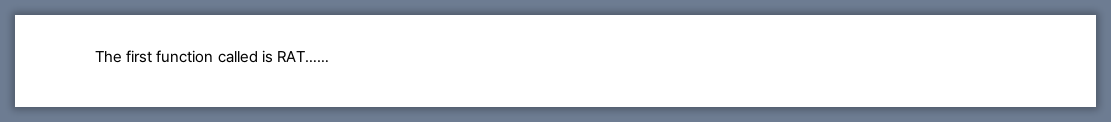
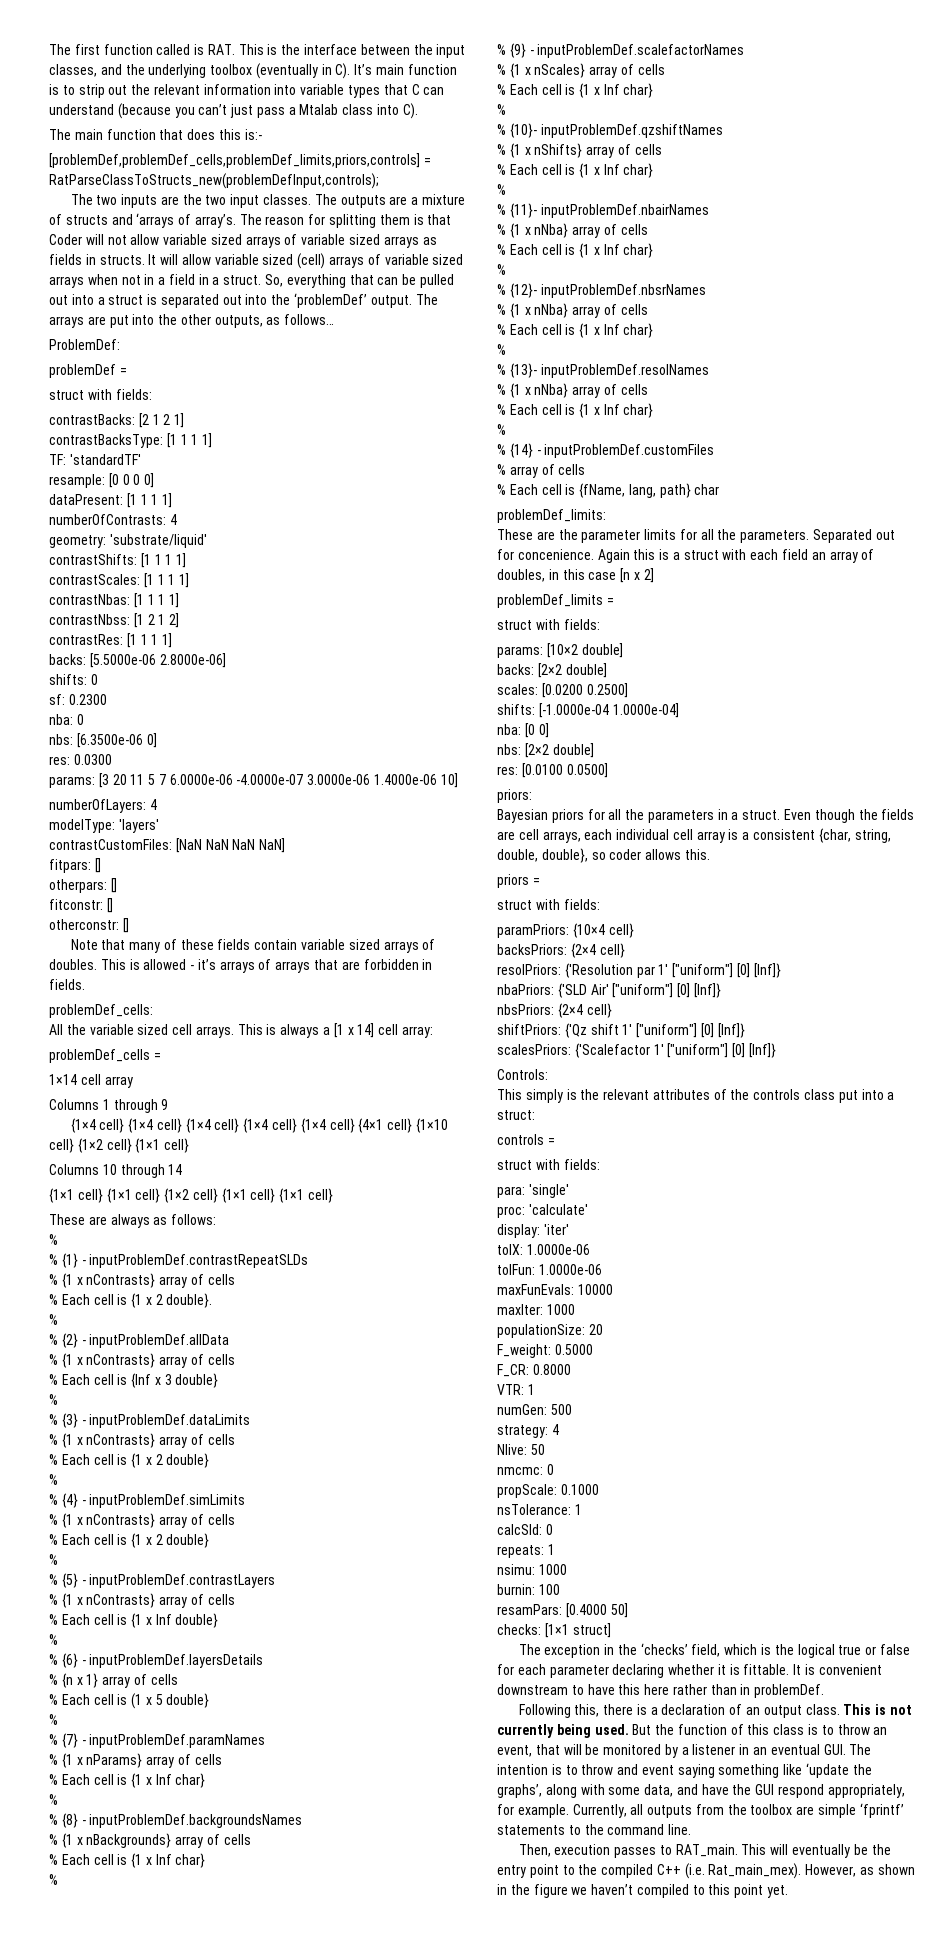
[276,51,329,63] RAT…… -> [207,44,466,58] [49,63,457,79] [49,84,445,98] [49,103,418,119] [49,129,262,140] [49,153,431,168] [49,173,379,189] [70,194,465,208] [49,213,452,228] [49,234,437,248] [49,253,464,269] [49,274,454,288] [49,293,438,308] [49,314,335,328] [49,339,120,350] [49,364,127,378] [49,389,152,400] [49,413,185,428] [49,433,213,448] [49,454,141,465] [49,473,155,488] [49,493,173,508] [49,514,177,525] [49,534,207,548] [49,553,187,568] [49,573,190,588] [49,593,180,608] [49,613,180,628] [49,633,173,648] [49,653,226,668] [49,674,98,685] [49,694,107,705] [49,714,84,725] [49,733,157,748] [49,754,112,765] [49,773,458,788] [49,799,157,813] [49,819,159,833] [49,838,286,853] [49,858,101,873] [49,878,117,893] [49,898,113,913] [49,918,129,933] [70,939,436,953] [49,959,433,973] [49,979,85,990] [49,1004,153,1018] [49,1023,433,1038] [49,1049,161,1063] [49,1074,133,1088] [49,1099,169,1113] [70,1118,448,1133] [49,1138,190,1153] [49,1164,183,1178] [49,1188,334,1203] [49,1214,217,1228] [49,1234,58,1245] [49,1253,309,1268] [49,1273,235,1288] [49,1293,213,1308] [49,1314,58,1325] [49,1333,230,1348] [49,1353,235,1368] [49,1373,219,1388] [49,1394,58,1405] [49,1413,251,1428] [49,1433,235,1448] [49,1453,210,1468] [49,1474,58,1485] [49,1493,246,1508] [49,1513,235,1528] [49,1533,210,1548] [49,1554,58,1565] [49,1573,276,1588] [49,1593,235,1608] [49,1613,219,1628] [49,1634,58,1645] [49,1653,264,1668] [49,1673,178,1688] [49,1693,210,1709] [49,1714,58,1725] [49,1733,266,1748] [49,1753,222,1768] [49,1773,206,1788] [49,1794,58,1805] [49,1813,303,1828] [49,1833,251,1848] [49,1853,206,1868] [49,1874,58,1885] [497,43,745,58] [497,63,665,78] [497,83,654,98] [497,104,506,115] [497,123,723,138] [497,143,662,158] [497,163,654,178] [497,184,506,195] [497,203,709,218] [497,223,648,238] [497,243,654,258] [497,264,506,275] [497,283,706,298] [497,303,648,318] [497,323,654,338] [497,344,506,355] [497,363,709,378] [497,383,648,398] [497,403,654,418] [497,424,506,435] [497,443,715,458] [497,464,586,478] [497,483,720,498] [497,509,606,523] [497,529,895,543] [497,549,875,563] [497,568,654,583] [497,594,614,608] [497,619,600,630] [497,643,623,658] [497,663,607,678] [497,683,628,698] [497,703,679,718] [497,723,549,738] [497,743,594,758] [497,763,608,778] [497,789,532,803] [497,809,915,823] [497,828,891,843] [497,848,710,863] [497,874,540,888] [497,899,600,910] [497,923,634,938] [497,943,625,958] [497,963,781,978] [497,983,721,998] [497,1003,612,1018] [497,1023,745,1038] [497,1043,776,1058] [497,1069,548,1080] [497,1089,895,1103] [497,1110,535,1120] [497,1134,555,1145] [497,1159,600,1170] [497,1184,569,1198] [497,1204,588,1218] [497,1224,569,1238] [497,1244,590,1255] [497,1264,602,1275] [497,1284,613,1295] [497,1304,575,1315] [497,1324,603,1338] [497,1344,593,1358] [497,1364,571,1377] [497,1384,535,1395] [497,1404,572,1415] [497,1424,559,1438] [497,1444,545,1455] [497,1464,554,1475] [497,1484,599,1498] [497,1504,582,1515] [497,1524,553,1535] [497,1544,555,1558] [497,1564,567,1575] [497,1584,560,1595] [497,1603,628,1618] [497,1623,611,1638] [518,1643,910,1658] [497,1664,882,1678] [497,1684,825,1698] [518,1704,912,1718] [497,1724,888,1738] [497,1744,872,1758] [497,1763,872,1778] [497,1784,905,1798] [497,1803,904,1818] [497,1824,692,1835] [518,1844,891,1858] [497,1863,915,1879] [497,1884,789,1898] RAT. This is the interface between the input classes, and the underlying toolbox (eventually in C). It’s main function is to strip out the relevant information into variable types that C can understand (because you can’t just pass a Mtalab class into C). // The main function that does this is:- // [problemDef,problemDef_cells,problemDef_limits,priors,controls] = RatParseClassToStructs_new(problemDefInput,controls); // The two inputs are the two input classes. The outputs are a mixture of structs and ‘arrays of array’s. The reason for splitting them is that Coder will not allow variable sized arrays of variable sized arrays as fields in structs. It will allow variable sized (cell) arrays of variable sized arrays when not in a field in a struct. So, everything that can be pulled out into a struct is separated out into the ‘problemDef’ output. The arrays are put into the other outputs, as follows… // ProblemDef: // problemDef = // struct with fields: // contrastBacks: [2 1 2 1] // contrastBacksType: [1 1 1 1] // TF: 'standardTF' // resample: [0 0 0 0] // dataPresent: [1 1 1 1] // numberOfContrasts: 4 // geometry: 'substrate/liquid' // contrastShifts: [1 1 1 1] // contrastScales: [1 1 1 1] // contrastNbas: [1 1 1 1] // contrastNbss: [1 2 1 2] // contrastRes: [1 1 1 1] // backs: [5.5000e-06 2.8000e-06] // shifts: 0 // sf: 0.2300 // nba: 0 // nbs: [6.3500e-06 0] // res: 0.0300 // params: [3 20 11 5 7 6.0000e-06 -4.0000e-07 3.0000e-06 1.4000e-06 10] // numberOfLayers: 4 // modelType: 'layers' // contrastCustomFiles: [NaN NaN NaN NaN] // fitpars: [] // otherpars: [] // fitconstr: [] // otherconstr: [] // Note that many of these fields contain variable sized arrays of doubles. This is allowed - it’s arrays of arrays that are forbidden in fields. // problemDef_cells: // All the variable sized cell arrays. This is always a [1 x 14] cell array: // problemDef_cells = // 1×14 cell array // Columns 1 through 9 // {1×4 cell} {1×4 cell} {1×4 cell} {1×4 cell} {1×4 cell} {4×1 cell} {1×10 cell} {1×2 cell} {1×1 cell} // Columns 10 through 14 // {1×1 cell} {1×1 cell} {1×2 cell} {1×1 cell} {1×1 cell} // These are always as follows: // % // % {1} - inputProblemDef.contrastRepeatSLDs // % {1 x nContrasts} array of cells // % Each cell is {1 x 2 double}. // % // % {2} - inputProblemDef.allData // % {1 x nContrasts} array of cells // % Each cell is {Inf x 3 double} // % // % {3} - inputProblemDef.dataLimits // % {1 x nContrasts} array of cells // % Each cell is {1 x 2 double} // % // % {4} - inputProblemDef.simLimits // % {1 x nContrasts} array of cells // % Each cell is {1 x 2 double} // % // % {5} - inputProblemDef.contrastLayers // % {1 x nContrasts} array of cells // % Each cell is {1 x Inf double} // % // % {6} - inputProblemDef.layersDetails // % {n x 1} array of cells // % Each cell is (1 x 5 double} // % // % {7} - inputProblemDef.paramNames // % {1 x nParams} array of cells // % Each cell is {1 x Inf char} // % // % {8} - inputProblemDef.backgroundsNames // % {1 x nBackgrounds} array of cells // % Each cell is {1 x Inf char} // % // % {9} - inputProblemDef.scalefactorNames // % {1 x nScales} array of cells // % Each cell is {1 x Inf char} // % // % {10}- inputProblemDef.qzshiftNames // % {1 x nShifts} array of cells // % Each cell is {1 x Inf char} // % // % {11}- inputProblemDef.nbairNames // % {1 x nNba} array of cells // % Each cell is {1 x Inf char} // % // % {12}- inputProblemDef.nbsrNames // % {1 x nNba} array of cells // % Each cell is {1 x Inf char} // % // % {13}- inputProblemDef.resolNames // % {1 x nNba} array of cells // % Each cell is {1 x Inf char} // % // % {14} - inputProblemDef.customFiles // % array of cells // % Each cell is {fName, lang, path} char // problemDef_limits: // These are the parameter limits for all the parameters. Separated out for concenience. Again this is a struct with each field an array of doubles, in this case [n x 2] // problemDef_limits = // struct with fields: // params: [10×2 double] // backs: [2×2 double] // scales: [0.0200 0.2500] // shifts: [-1.0000e-04 1.0000e-04] // nba: [0 0] // nbs: [2×2 double] // res: [0.0100 0.0500] // priors: // Bayesian priors for all the parameters in a struct. Even though the fields are cell arrays, each individual cell array is a consistent {char, string, double, double}, so coder allows this. // priors = // struct with fields: // paramPriors: {10×4 cell} // backsPriors: {2×4 cell} // resolPriors: {'Resolution par 1' ["uniform"] [0] [Inf]} // nbaPriors: {'SLD Air' ["uniform"] [0] [Inf]} // nbsPriors: {2×4 cell} // shiftPriors: {'Qz shift 1' ["uniform"] [0] [Inf]} // scalesPriors: {'Scalefactor 1' ["uniform"] [0] [Inf]} // Controls: // This simply is the relevant attributes of the controls class put into a struct: // controls = // struct with fields: // para: 'single' // proc: 'calculate' // display: 'iter' // tolX: 1.0000e-06 // tolFun: 1.0000e-06 // maxFunEvals: 10000 // maxIter: 1000 // populationSize: 20 // F_weight: 0.5000 // F_CR: 0.8000 // VTR: 1 // numGen: 500 // strategy: 4 // Nlive: 50 // nmcmc: 0 // propScale: 0.1000 // nsTolerance: 1 // calcSld: 0 // repeats: 1 // nsimu: 1000 // burnin: 100 // resamPars: [0.4000 50] // checks: [1×1 struct] // The exception in the ‘checks’ field, which is the logical true or false for each parameter declaring whether it is fittable. It is convenient downstream to have this here rather than in problemDef. // Following this, there is a declaration of an output class. This is not currently being used. But the function of this class is to throw an event, that will be monitored by a listener in an eventual GUI. The intention is to throw and event saying something like ‘update the graphs’, along with some data, and have the GUI respond appropriately, for example. Currently, all outputs from the toolbox are simple ‘fprintf’ statements to the command line. // Then, execution passes to RAT_main. This will eventually be the entry point to the compiled C++ (i.e. Rat_main_mex). However, as shown in the figure we haven’t compiled to this point yet.

